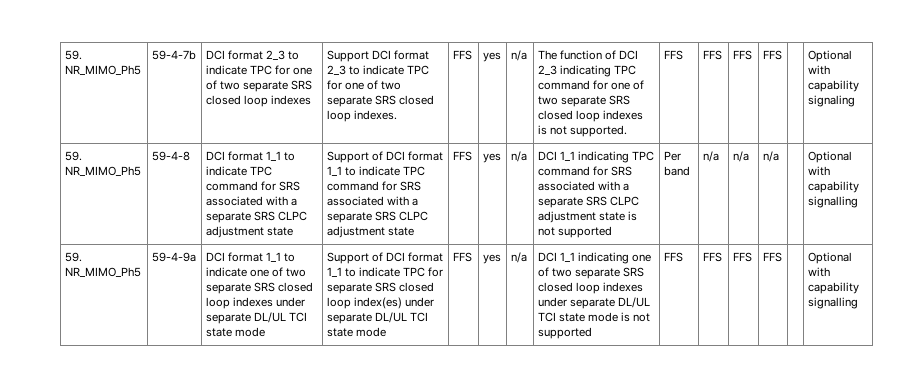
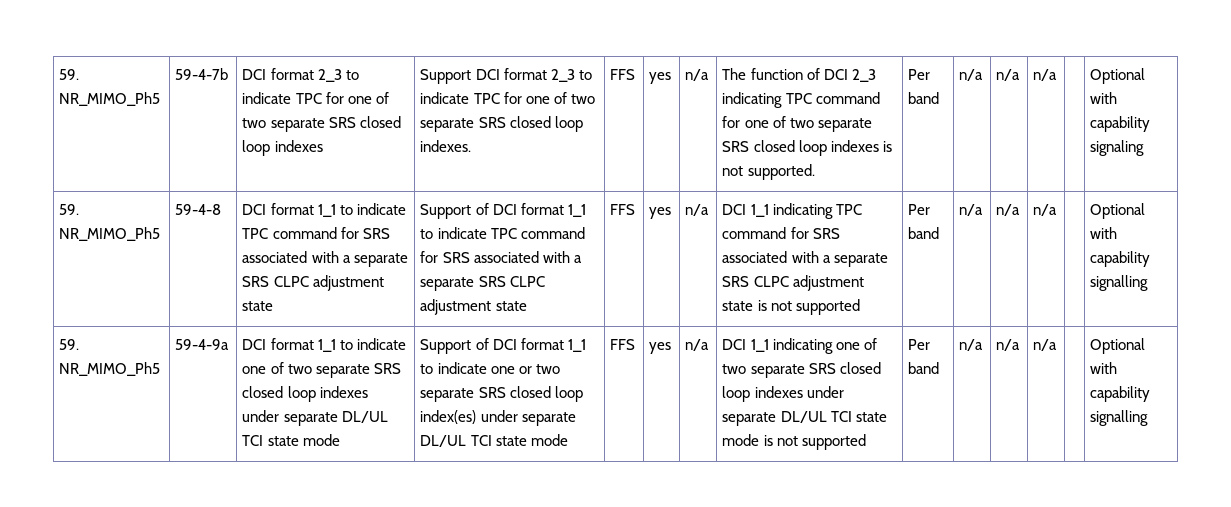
[663,50,683,60] [702,50,722,60] [732,50,752,60] [762,50,782,60] FFS | FFS | FFS | FFS -> [908,69,931,80] [908,92,940,104] [959,69,984,81] [996,69,1021,81] [1033,69,1058,81] Per band | n/a | n/a | n/a
[403,267,444,277] TPC for -> [490,364,560,374] one or two
[663,252,683,262] [702,252,722,262] [732,252,752,262] [762,252,782,262] FFS | FFS | FFS | FFS -> [908,339,931,350] [908,362,940,374] [959,339,984,351] [996,339,1021,351] [1033,339,1058,351] Per band | n/a | n/a | n/a

